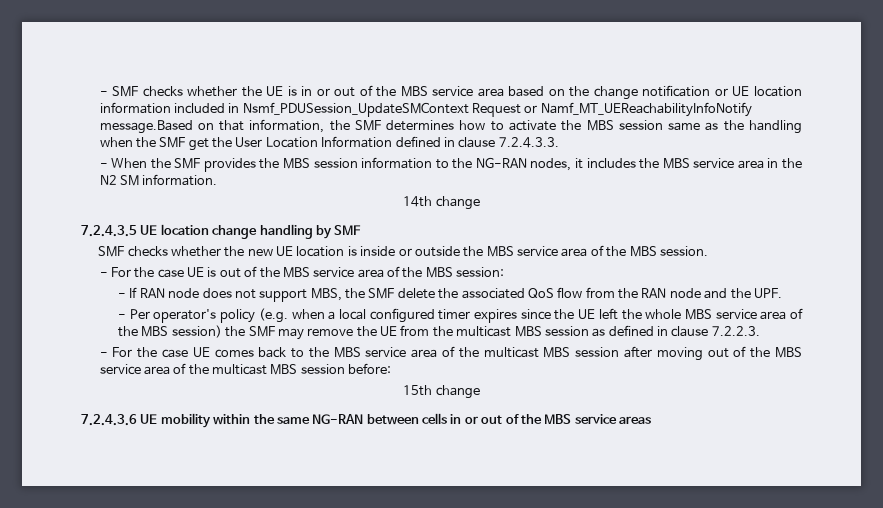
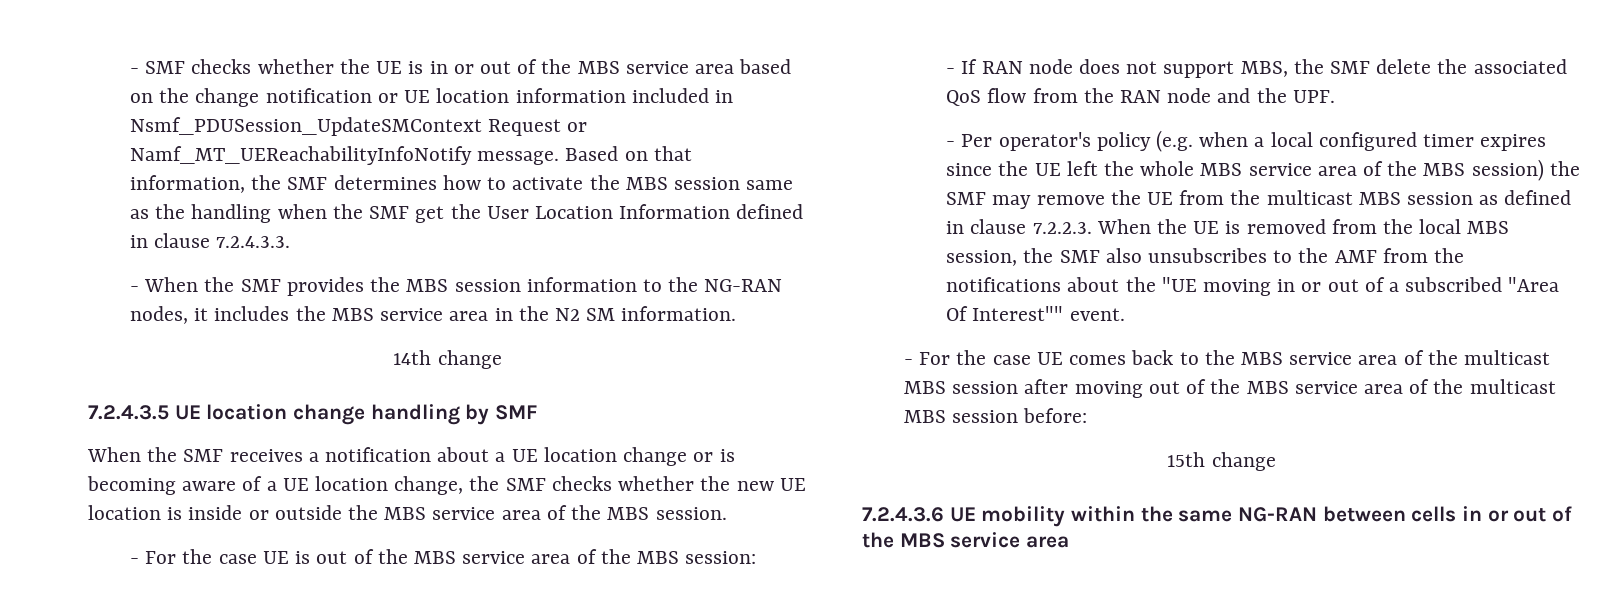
[99,120,193,134] message.Based -> [477,146,619,165] message. Based
(362, 230) none -> [87,447,735,466] [87,476,500,495] When the SMF receives a notification about a UE location change or is becoming aware of a UE location change, the
(760, 331) none -> [1096,219,1510,234] [946,248,1464,266] [946,277,1560,296] [946,306,1125,321] When the UE is removed from the local MBS session, the SMF also unsubscribes to the AMF from the notifications about the "UE moving in or out of a subscribed "Area Of Interest"" event.
[619,416,651,424] areas -> [1026,536,1070,548] area

